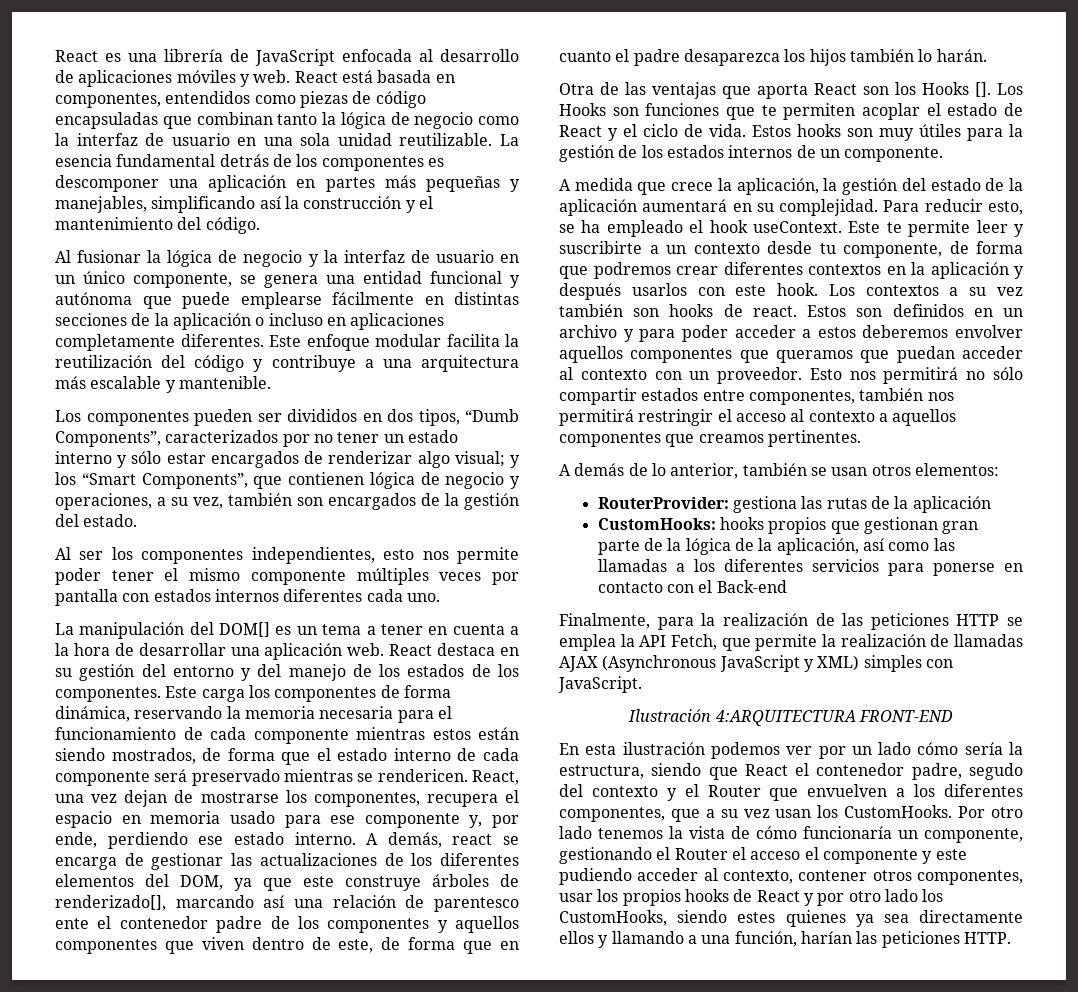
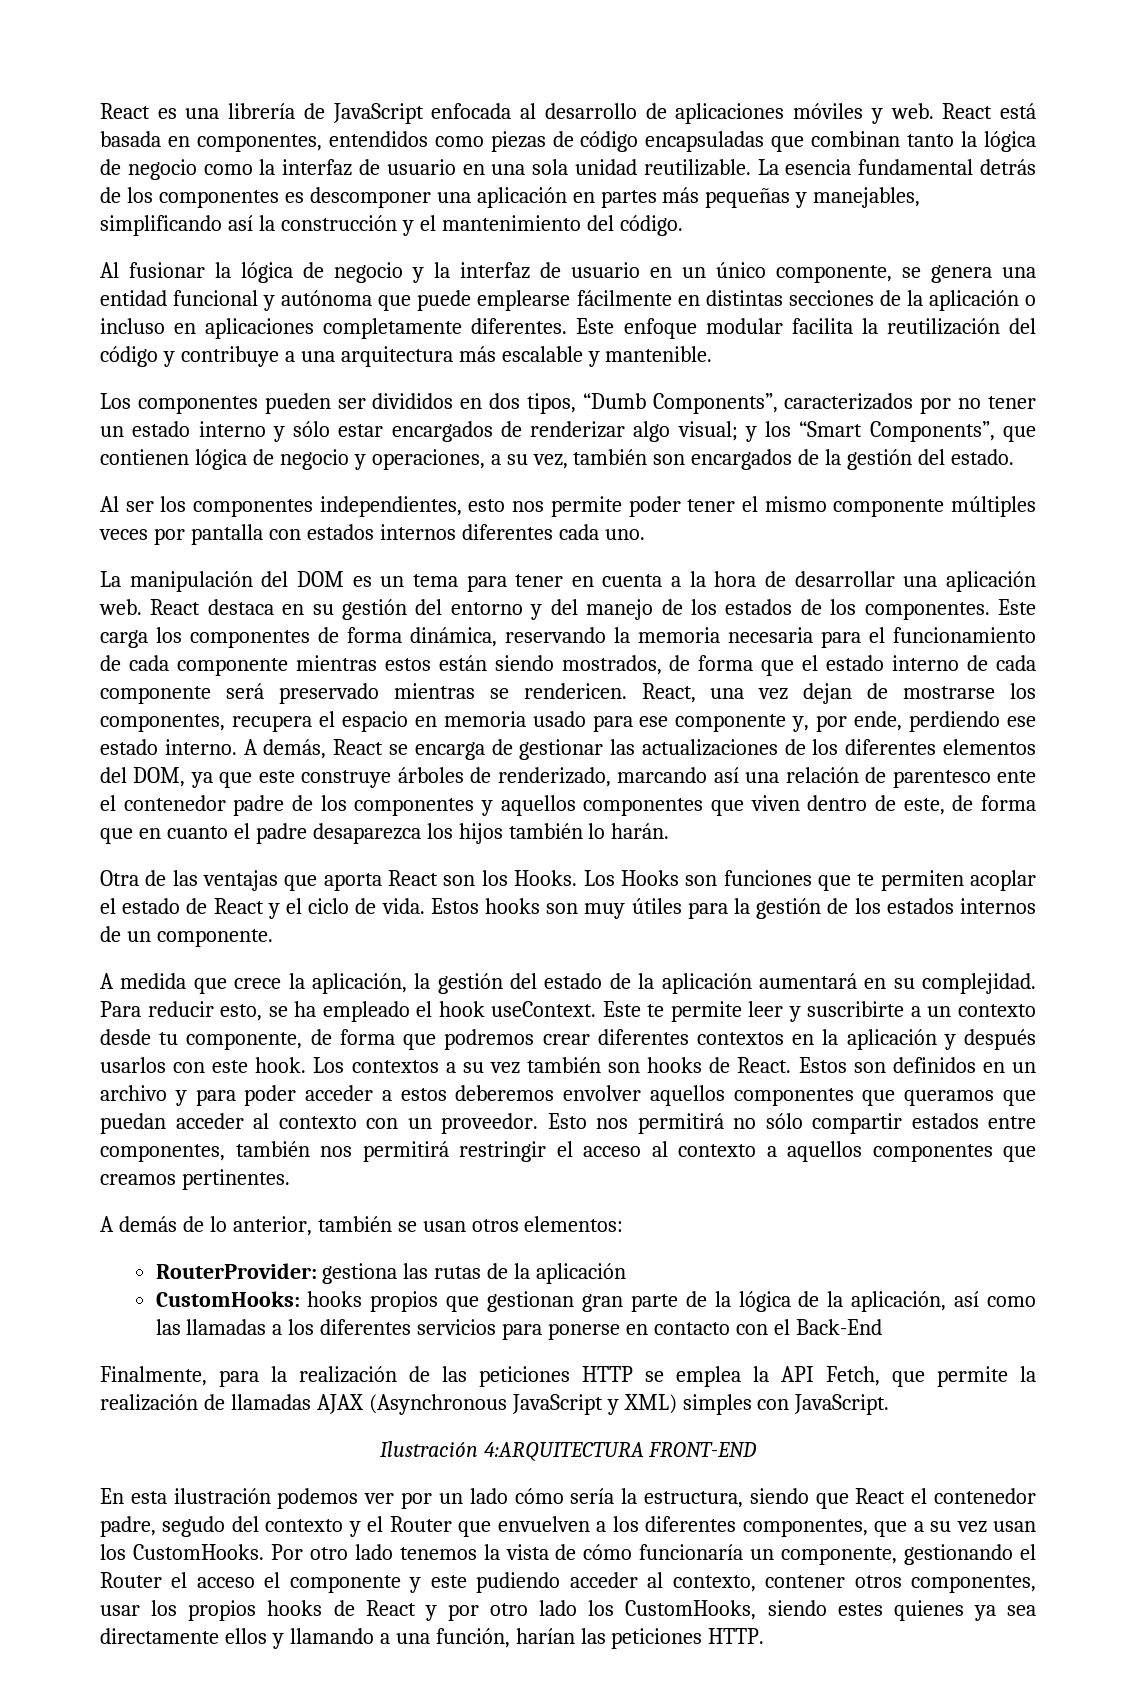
[219,622,271,637] DOM[] -> [296,571,344,587] DOM
[366,626,376,635] a -> [466,575,507,592] para
[452,834,493,845] react -> [333,739,384,755] React
[55,895,166,911] renderizado[], -> [497,767,611,787] renderizado,
[922,82,991,97] Hooks []. -> [514,870,578,886] Hooks.
[752,306,797,317] react. -> [737,1057,792,1073] React.
[716,580,787,593] Back-end -> [795,1319,882,1335] Back-End

